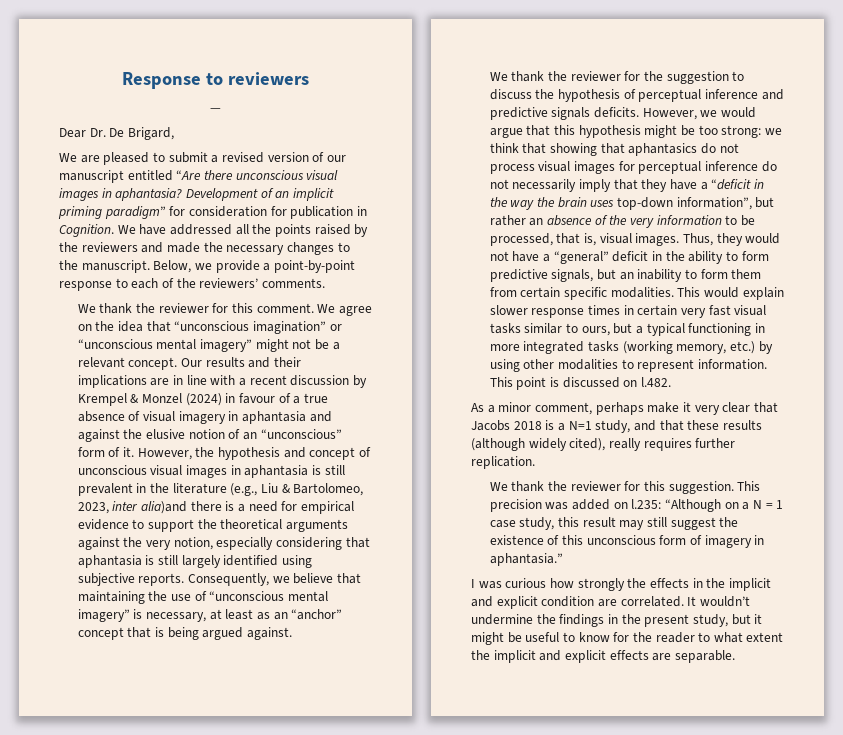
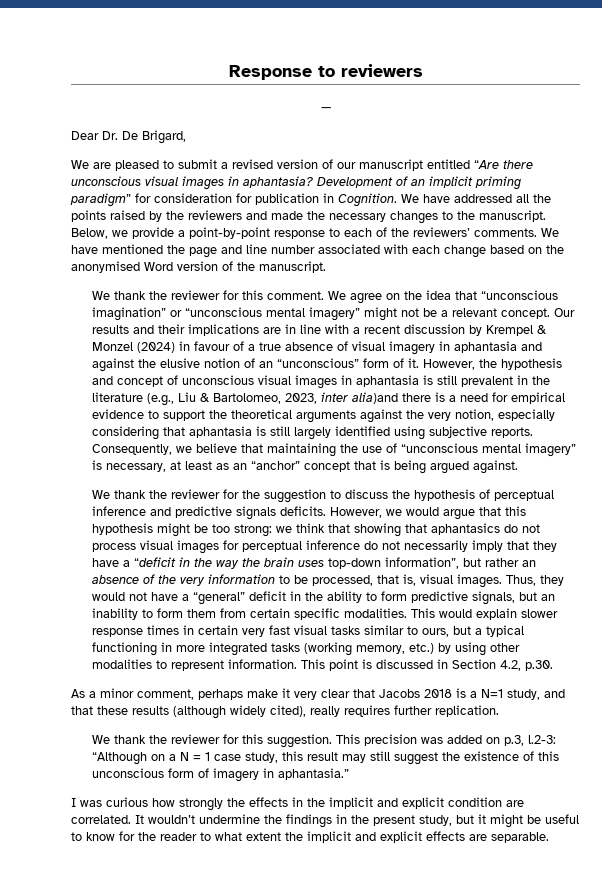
(325, 283) none -> [541,228,559,237] [71,244,564,258] [71,261,326,273] We have mentioned the page and line number associated with each change based on the anonymised Word version of the manuscript.
[623,377,672,387] on l.482. -> [436,659,553,671] in Section 4.2, p.30.
[631,499,662,509] l.235: -> [503,735,556,746] p.3, l.2-3:

